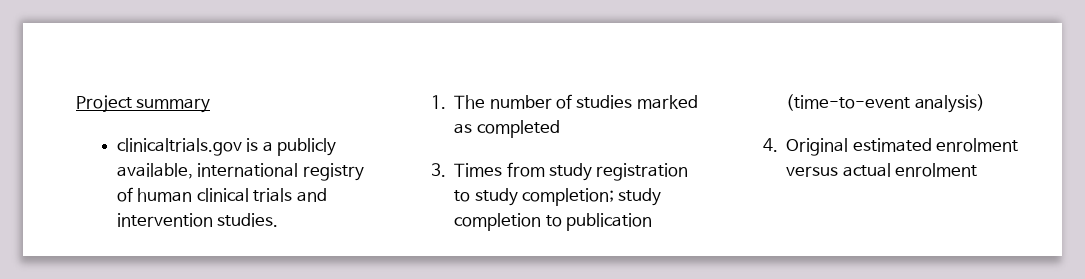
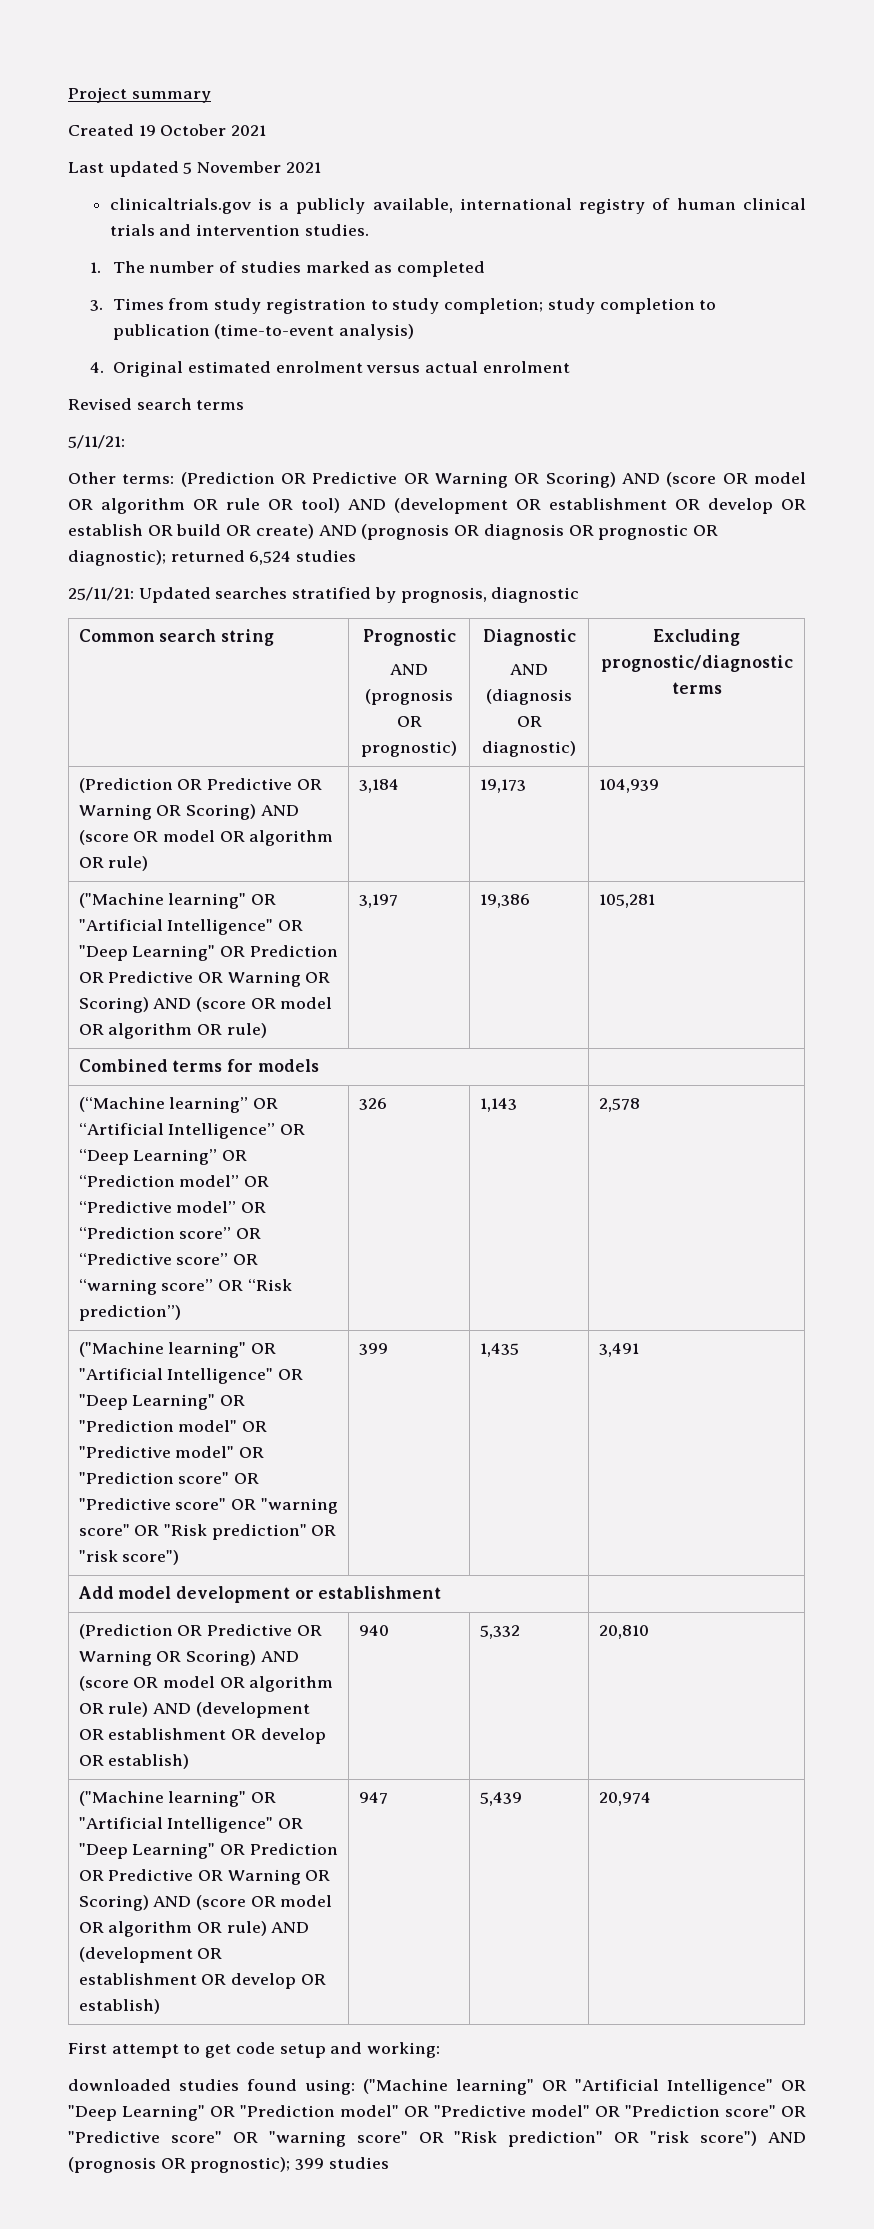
(211, 105) none -> [68,124,267,136] [68,161,321,177] // Created 19 October 2021 // Last updated 5 November 2021
(977, 170) none -> [68,398,245,410] [68,435,125,449] [68,472,807,488] [68,498,806,514] [68,524,718,540] [68,550,357,566] [68,587,580,603] [78,629,274,646] [362,629,456,646] [390,664,428,675] [365,689,453,705] [396,716,422,727] [361,741,457,757] [482,629,576,646] [510,664,548,675] [486,689,572,705] [516,716,542,727] [482,741,576,757] [653,629,740,646] [600,655,793,672] [671,682,722,694] [78,778,322,793] [78,804,299,820] [78,830,334,846] [78,856,149,871] [358,779,399,793] [479,779,526,793] [598,779,659,793] [78,893,276,909] [78,919,303,935] [78,945,338,961] [78,971,331,987] [78,997,333,1013] [78,1023,267,1039] [358,894,398,908] [479,894,530,908] [598,894,655,908] [78,1059,319,1072] [78,1097,278,1113] [78,1123,305,1139] [78,1149,247,1165] [78,1175,269,1187] [78,1201,266,1213] [78,1227,261,1239] [78,1253,258,1265] [78,1279,292,1295] [78,1305,181,1321] [358,1098,387,1110] [479,1098,517,1112] [598,1098,640,1112] [78,1342,276,1358] [78,1368,303,1384] [78,1394,245,1410] [78,1420,267,1432] [78,1446,264,1458] [78,1472,259,1484] [78,1498,338,1514] [78,1524,337,1540] [78,1550,180,1565] [358,1343,388,1355] [479,1343,519,1357] [598,1343,639,1357] [77,1586,442,1603] [78,1624,322,1639] [78,1650,299,1666] [78,1676,334,1692] [78,1702,310,1718] [78,1728,326,1744] [78,1754,190,1769] [358,1625,389,1636] [479,1625,520,1639] [598,1625,649,1639] [78,1791,276,1807] [78,1817,303,1833] [78,1843,338,1859] [78,1869,331,1885] [78,1895,333,1911] [78,1921,310,1937] [78,1947,223,1963] [78,1973,326,1989] [78,1999,160,2014] [358,1792,388,1804] [479,1792,522,1806] [598,1792,651,1806] [68,2042,441,2058] [68,2079,806,2095] [68,2105,806,2121] [68,2131,806,2147] [68,2157,389,2173] // Revised search terms // 5/11/21: // Other terms: (Prediction OR Predictive OR Warning OR Scoring) AND (score OR model OR algorithm OR rule OR tool) AND (development OR establishment OR develop OR establish OR build OR create) AND (prognosis OR diagnosis OR prognostic OR diagnostic); returned 6,524 studies // 25/11/21: Updated searches stratified by prognosis, diagnostic // Common search string | Prognostic // AND (prognosis OR prognostic) | Diagnostic // AND (diagnosis OR diagnostic) | Excluding prognostic/diagnostic terms // (Prediction OR Predictive OR Warning OR Scoring) AND (score OR model OR algorithm OR rule) | 3,184 | 19,173 | 104,939 // ("Machine learning" OR "Artificial Intelligence" OR "Deep Learning" OR Prediction OR Predictive OR Warning OR Scoring) AND (score OR model OR algorithm OR rule) | 3,197 | 19,386 | 105,281 // Combined terms for models | // (“Machine learning” OR “Artificial Intelligence” OR “Deep Learning” OR “Prediction model” OR “Predictive model” OR “Prediction score” OR “Predictive score” OR “warning score” OR “Risk prediction”) | 326 | 1,143 | 2,578 // ("Machine learning" OR "Artificial Intelligence" OR "Deep Learning" OR "Prediction model" OR "Predictive model" OR "Prediction score" OR "Predictive score" OR "warning score" OR "Risk prediction" OR "risk score") | 399 | 1,435 | 3,491 // Add model development or establishment | // (Prediction OR Predictive OR Warning OR Scoring) AND (score OR model OR algorithm OR rule) AND (development OR establishment OR develop OR establish) | 940 | 5,332 | 20,810 // ("Machine learning" OR "Artificial Intelligence" OR "Deep Learning" OR Prediction OR Predictive OR Warning OR Scoring) AND (score OR model OR algorithm OR rule) AND (development OR establishment OR develop OR establish) | 947 | 5,439 | 20,974 // First attempt to get code setup and working: // downloaded studies found using: ("Machine learning" OR "Artificial Intelligence" OR "Deep Learning" OR "Prediction model" OR "Predictive model" OR "Prediction score" OR "Predictive score" OR "warning score" OR "Risk prediction" OR "risk score") AND (prognosis OR prognostic); 399 studies

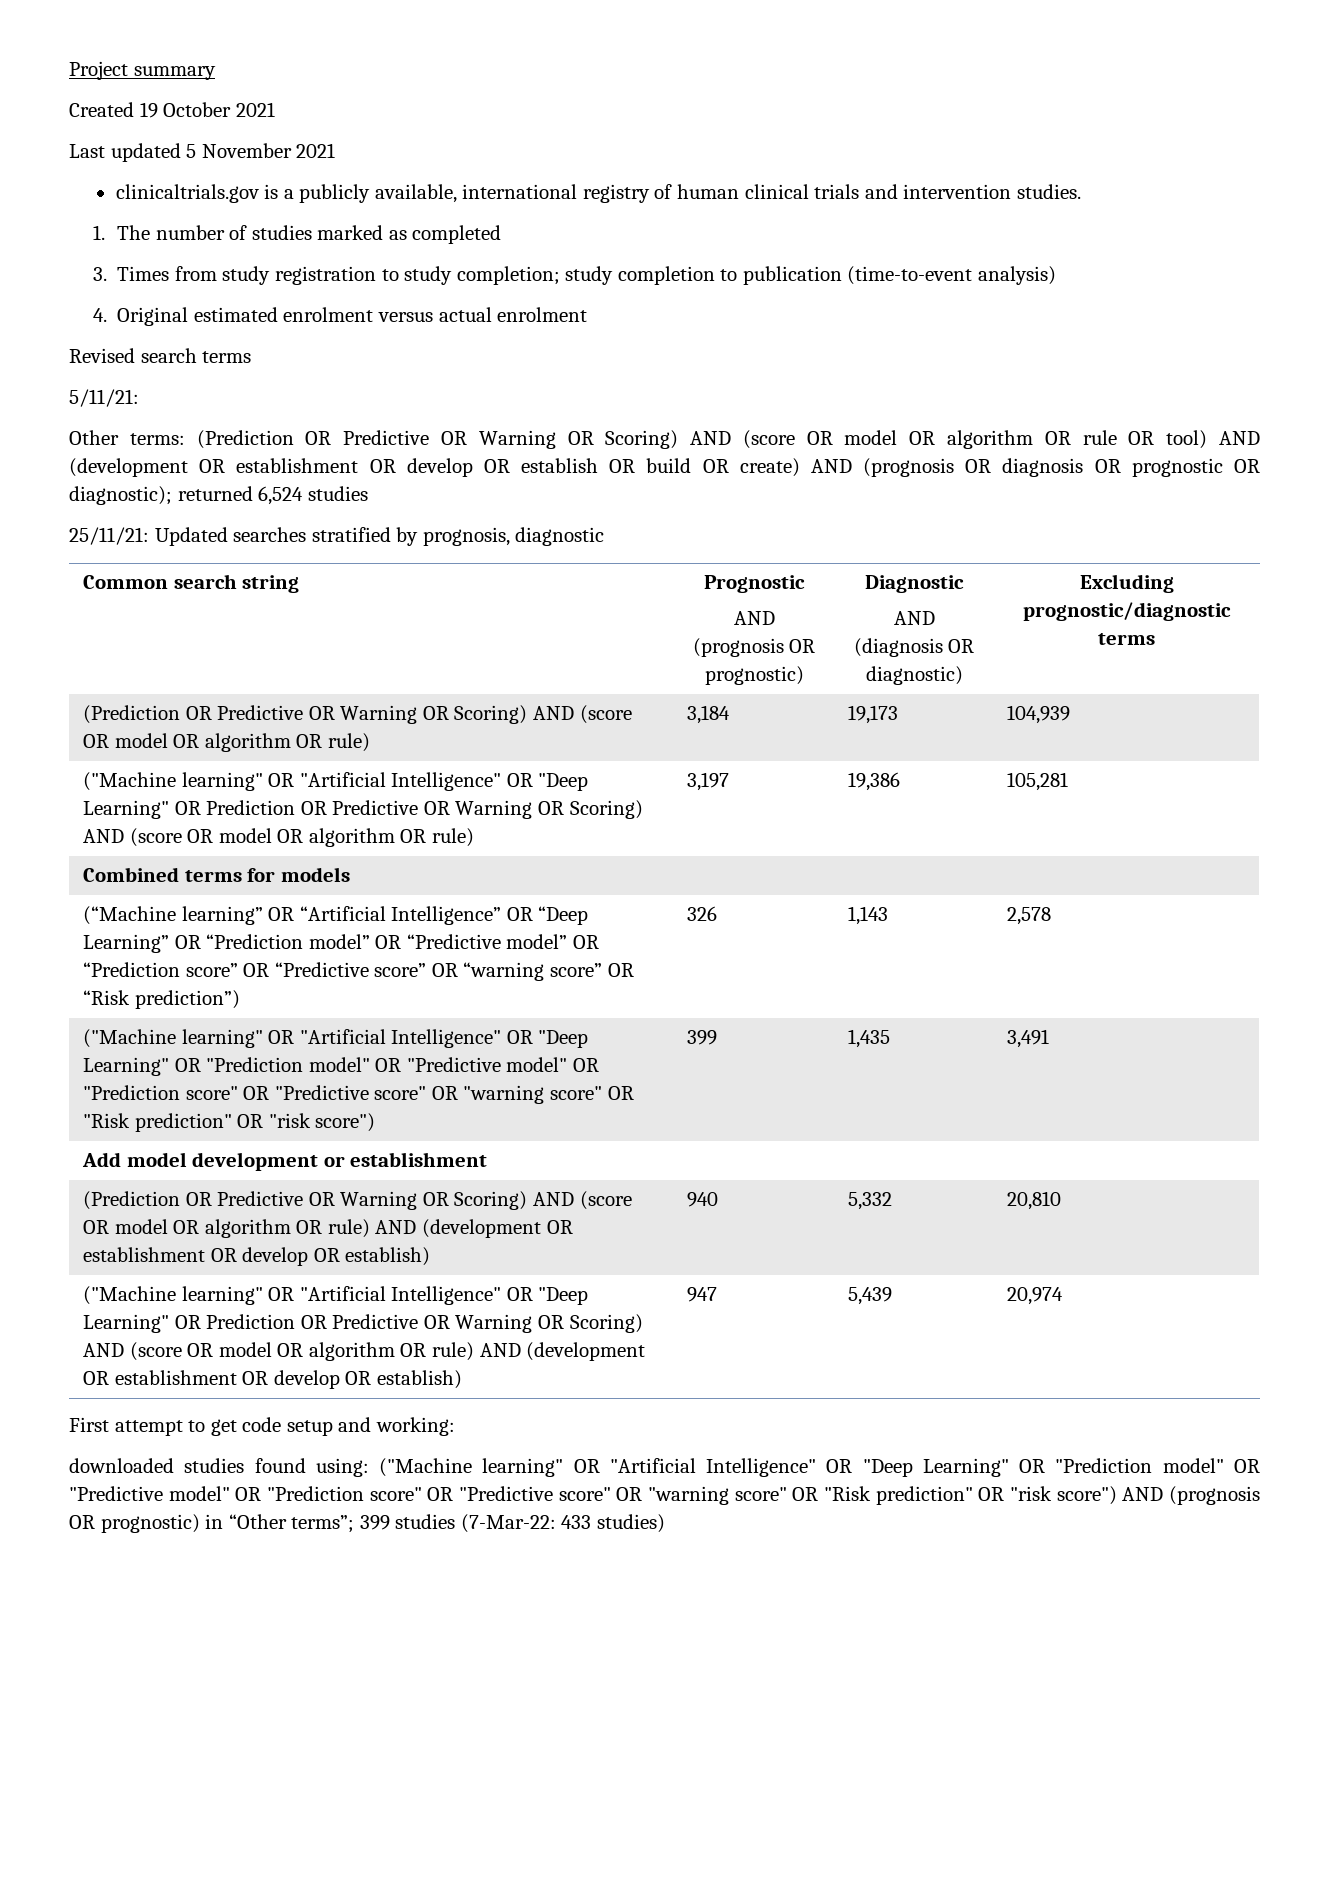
[190,2157,389,2173] prognostic); 399 studies -> [100,1514,665,1533] prognostic) in “Other terms”; 399 studies (7-Mar-22: 433 studies)

